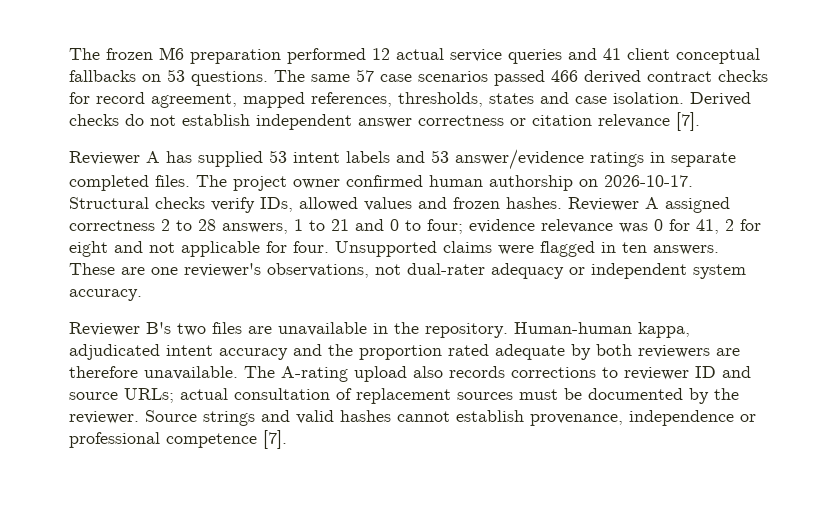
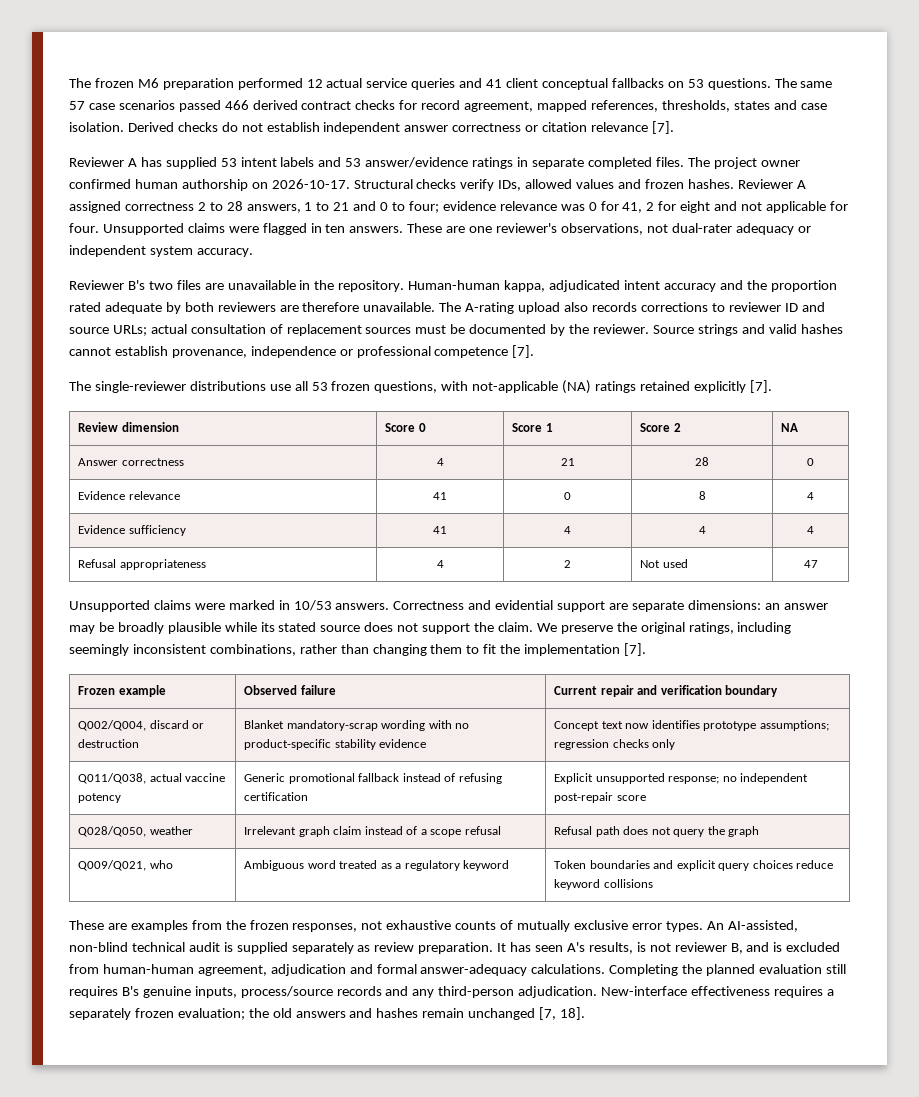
(287, 439) none -> [69,380,772,394] [78,422,179,432] [385,423,426,432] [512,423,553,432] [640,423,681,432] [781,423,799,432] [78,458,184,466] [436,458,444,466] [560,458,575,466] [695,457,709,466] [807,458,814,466] [78,491,180,500] [433,492,447,500] [564,492,571,500] [698,491,706,500] [807,492,814,500] [78,525,186,536] [433,526,447,534] [564,526,571,534] [698,526,706,534] [807,526,814,534] [78,559,206,570] [436,560,444,568] [564,560,571,568] [640,559,688,568] [803,560,818,568] [69,600,828,612] [69,622,792,634] [69,643,647,656] [78,685,166,697] [244,685,336,695] [554,685,779,697] [78,720,205,731] [78,739,140,748] [244,720,470,731] [244,739,427,750] [554,720,829,731] [554,739,676,750] [78,773,226,784] [78,793,122,803] [244,773,502,784] [244,792,309,801] [554,773,809,784] [554,792,646,803] [78,826,193,837] [244,826,501,837] [554,826,760,837] [78,860,173,871] [244,860,510,871] [554,860,834,871] [554,879,653,890] [69,920,798,932] [69,942,841,954] [69,964,846,976] [69,986,834,998] [69,1007,586,1020] // The single-reviewer distributions use all 53 frozen questions, with not-applicable (NA) ratings retained explicitly [7]. // Review dimension | Score 0 | Score 1 | Score 2 | NA // Answer correctness | 4 | 21 | 28 | 0 // Evidence relevance | 41 | 0 | 8 | 4 // Evidence sufficiency | 41 | 4 | 4 | 4 // Refusal appropriateness | 4 | 2 | Not used | 47 // Unsupported claims were marked in 10/53 answers. Correctness and evidential support are separate dimensions: an answer may be broadly plausible while its stated source does not support the claim. We preserve the original ratings, including seemingly inconsistent combinations, rather than changing them to fit the implementation [7]. // Frozen example | Observed failure | Current repair and verification boundary // Q002/Q004, discard or destruction | Blanket mandatory-scrap wording with no product-specific stability evidence | Concept text now identifies prototype assumptions; regression checks only // Q011/Q038, actual vaccine potency | Generic promotional fallback instead of refusing certification | Explicit unsupported response; no independent post-repair score // Q028/Q050, weather | Irrelevant graph claim instead of a scope refusal | Refusal path does not query the graph // Q009/Q021, who | Ambiguous word treated as a regulatory keyword | Token boundaries and explicit query choices reduce keyword collisions // These are examples from the frozen responses, not exhaustive counts of mutually exclusive error types. An AI-assisted, non-blind technical audit is supplied separately as review preparation. It has seen A's results, is not reviewer B, and is excluded from human-human agreement, adjudication and formal answer-adequacy calculations. Completing the planned evaluation still requires B's genuine inputs, process/source records and any third-person adjudication. New-interface effectiveness requires a separately frozen evaluation; the old answers and hashes remain unchanged [7, 18].

